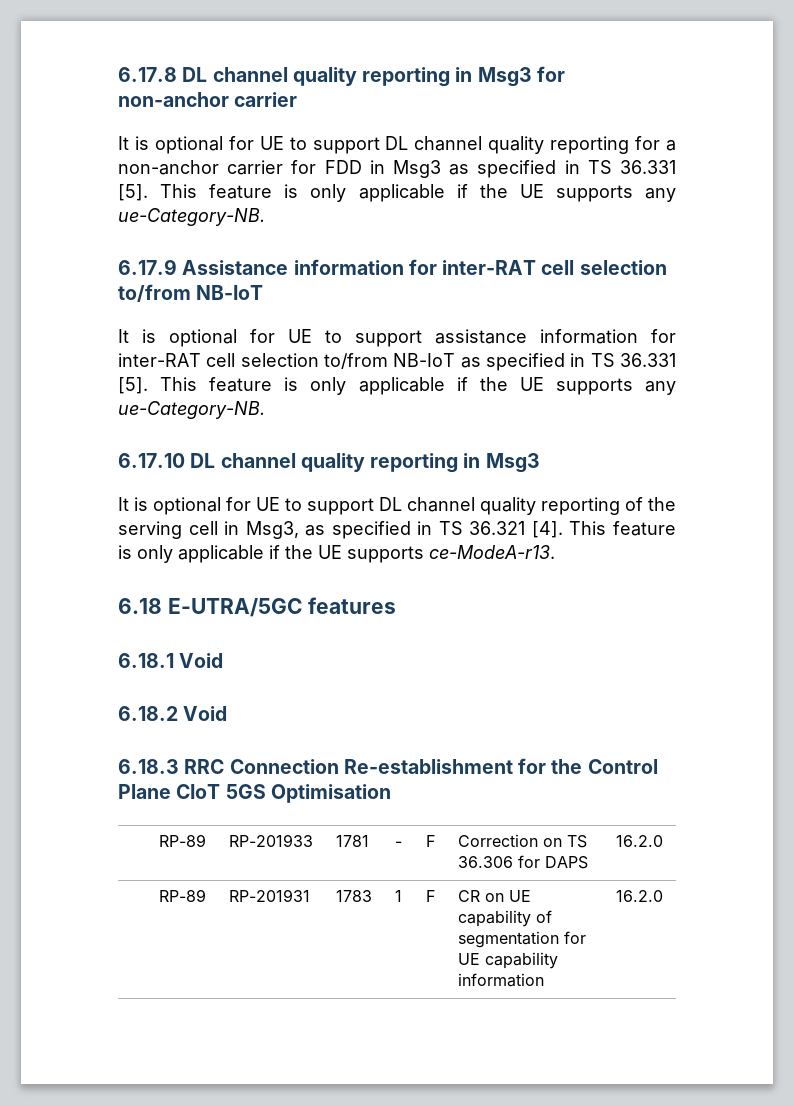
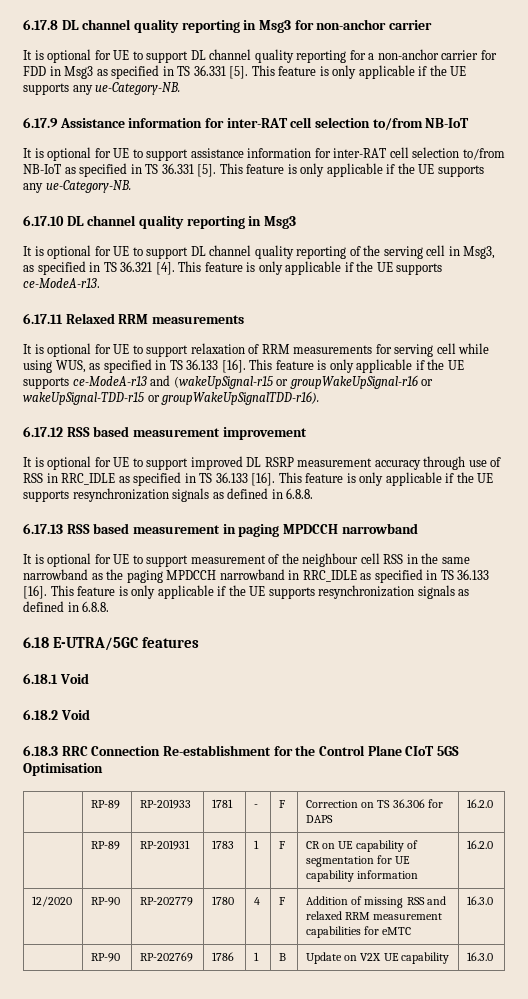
(555, 552) none -> [23,313,244,324] [23,343,490,357] [23,359,464,373] [23,375,434,389] [23,391,320,405] [23,426,307,440] [23,456,502,470] [23,472,494,486] [23,488,314,502] [23,523,418,537] [23,553,470,567] [23,569,490,583] [23,585,470,599] [23,601,110,612] // 6.17.11 Relaxed RRM measurements // It is optional for UE to support relaxation of RRM measurements for serving cell while using WUS, as specified in TS 36.133 [16]. This feature is only applicable if the UE supports ce-ModeA-r13 and (wakeUpSignal-r15 or groupWakeUpSignal-r16 or wakeUpSignal-TDD-r15 or groupWakeUpSignalTDD-r16). // 6.17.12 RSS based measurement improvement // It is optional for UE to support improved DL RSRP measurement accuracy through use of RSS in RRC_IDLE as specified in TS 36.133 [16]. This feature is only applicable if the UE supports resynchronization signals as defined in 6.8.8. // 6.17.13 RSS based measurement in paging MPDCCH narrowband // It is optional for UE to support measurement of the neighbour cell RSS in the same narrowband as the paging MPDCCH narrowband in RRC_IDLE as specified in TS 36.133 [16]. This feature is only applicable if the UE supports resynchronization signals as defined in 6.8.8.
(663, 896) none -> [32,896,73,907] [91,897,121,906] [140,897,194,906] [212,896,235,905] [254,897,261,905] [279,897,286,905] [306,896,446,908] [306,911,443,920] [306,926,412,938] [467,896,494,905] [91,953,121,962] [140,952,194,962] [212,952,235,961] [254,952,260,961] [279,953,287,961] [306,952,449,964] [467,952,494,961] // 12/2020 | RP-90 | RP-202779 | 1780 | 4 | F | Addition of missing RSS and relaxed RRM measurement capabilities for eMTC | 16.3.0 // | RP-90 | RP-202769 | 1786 | 1 | B | Update on V2X UE capability | 16.3.0

